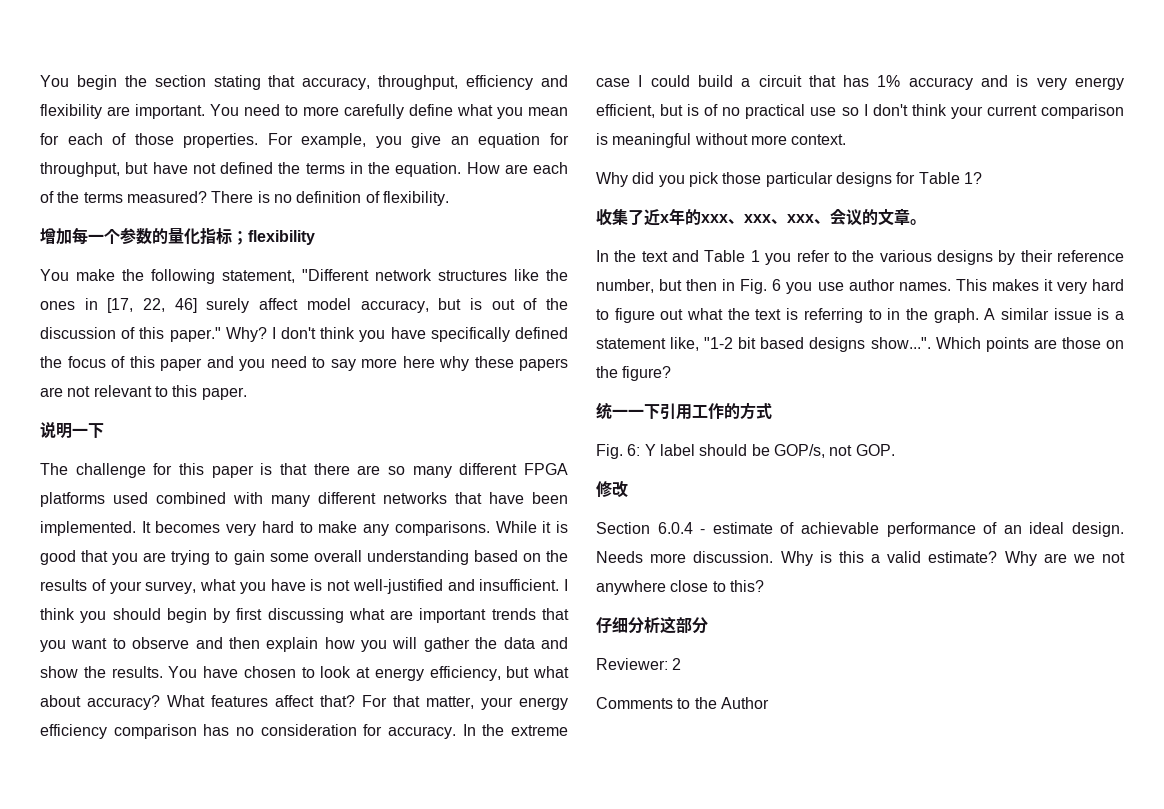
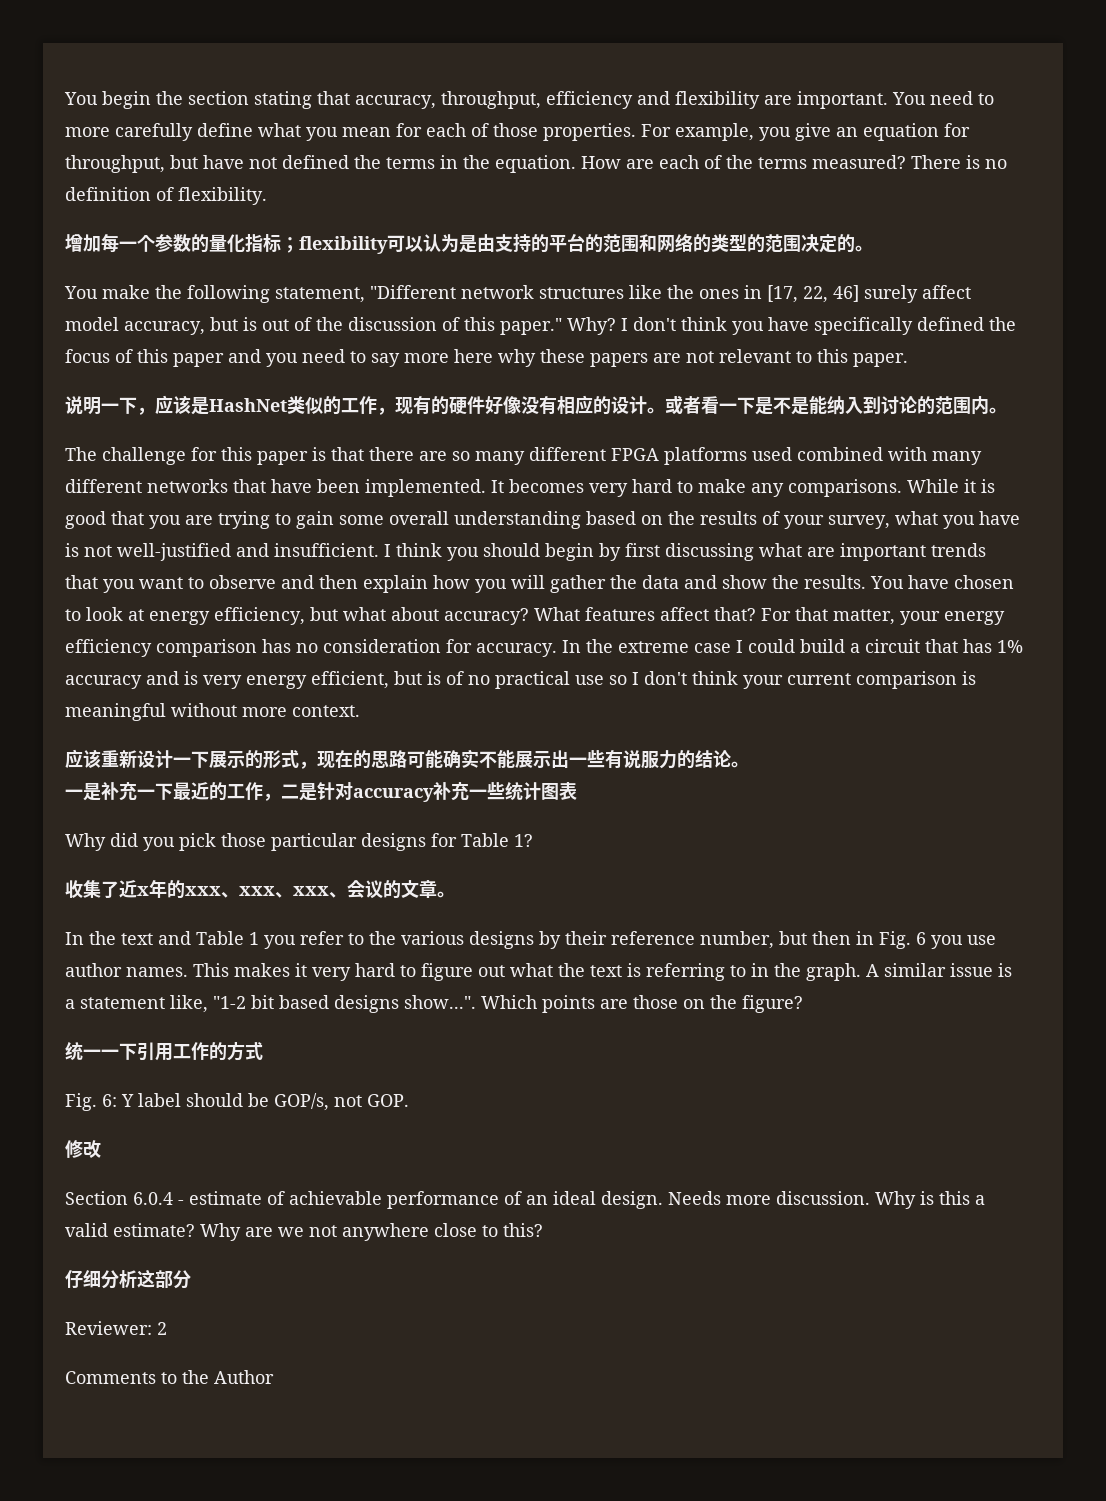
(315, 237) none -> [387,233,873,253] 可以认为是由支持的平台的范围和网络的类型的范围决定的。
(104, 430) none -> [137,395,1007,415] ，应该是HashNet类似的工作，现有的硬件好像没有相应的设计。或者看一下是不是能纳入到讨论的范围内。
(847, 139) none -> [65,749,749,769] [65,781,577,802] // 应该重新设计一下展示的形式，现在的思路可能确实不能展示出一些有说服力的结论。 // 一是补充一下最近的工作，二是针对accuracy补充一些统计图表

